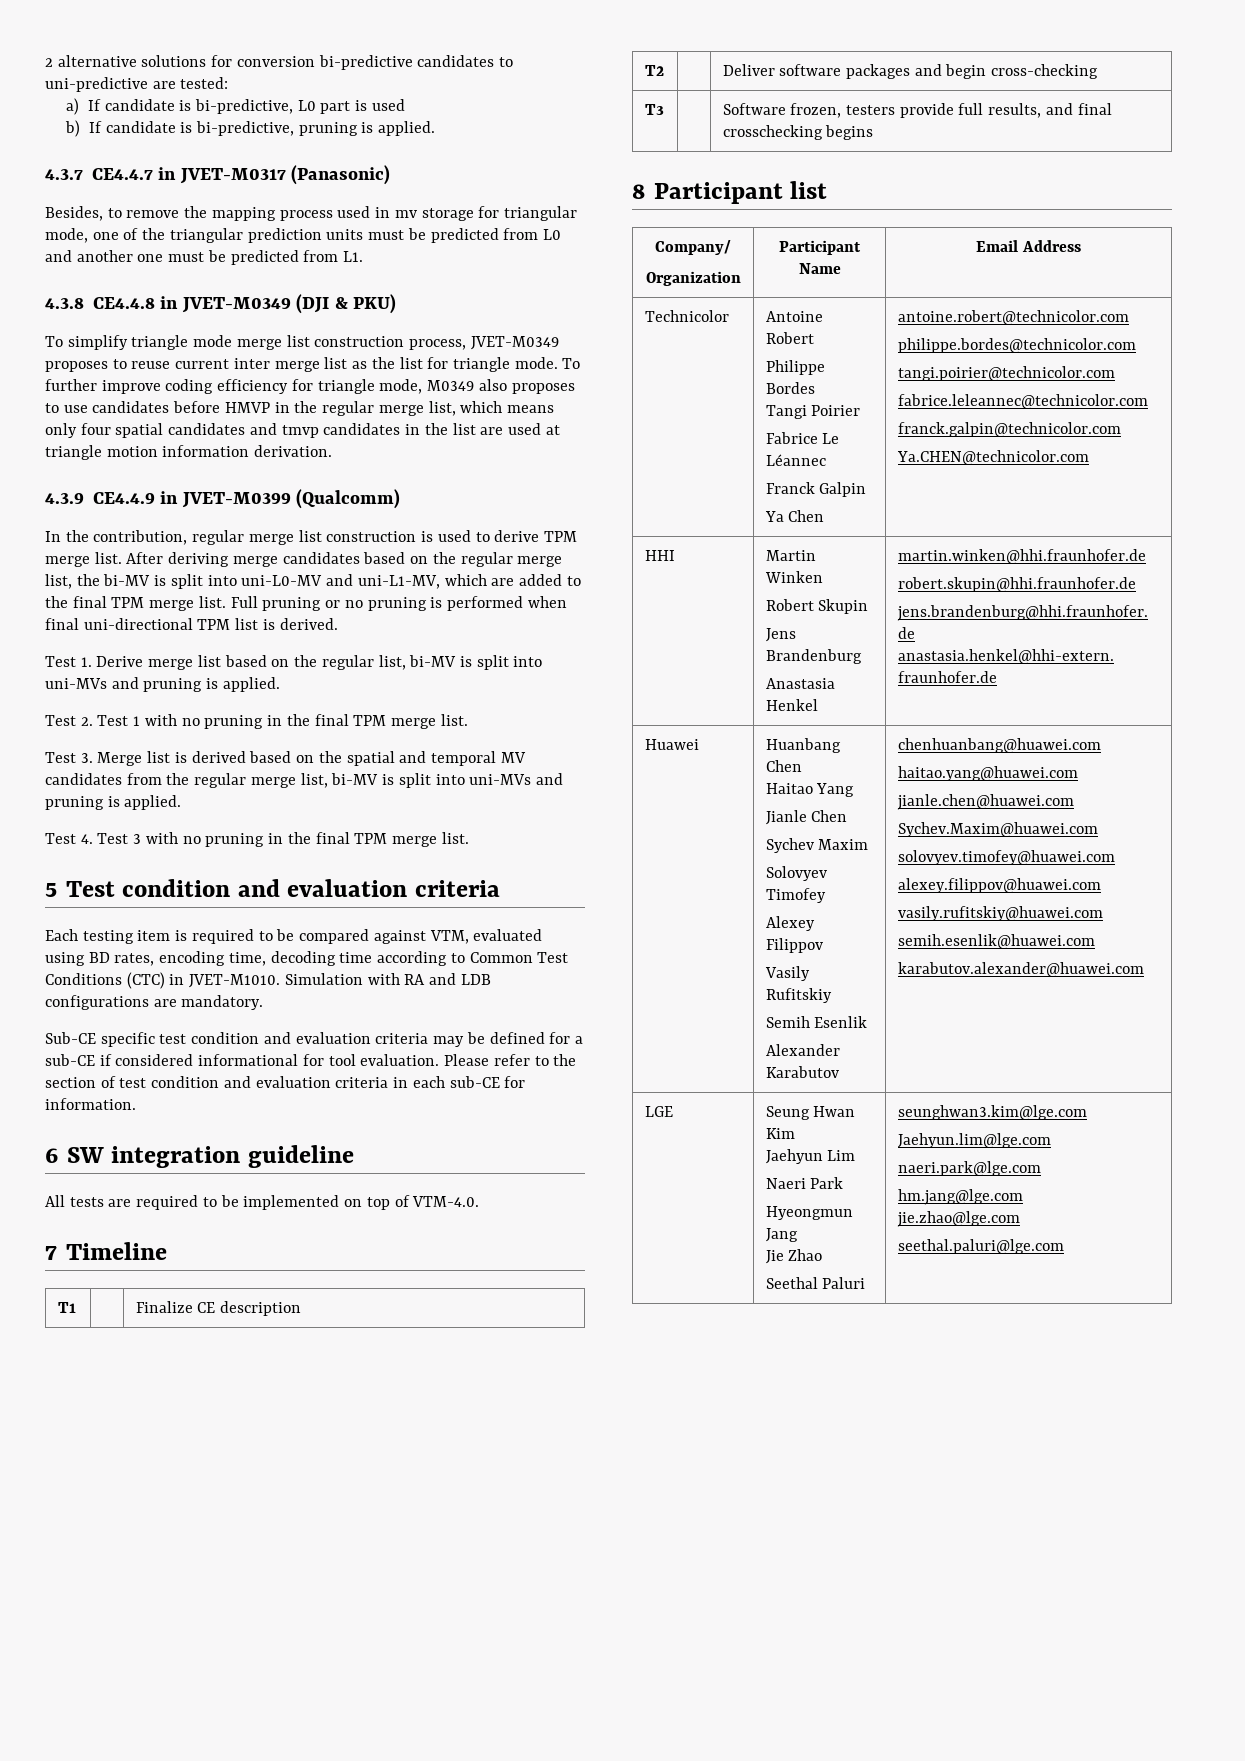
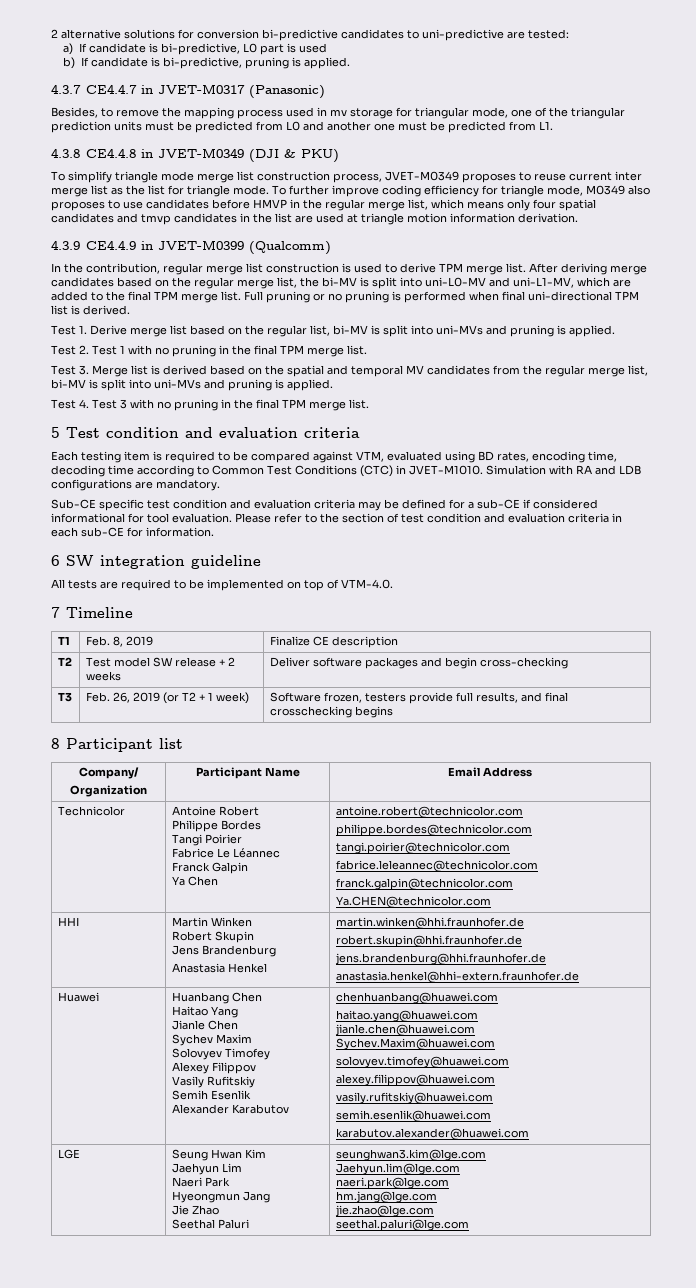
(76, 1307) none -> [85,636,153,647] Feb. 8, 2019
(664, 70) none -> [85,657,235,667] [85,671,121,681] Test model SW release + 2 weeks
(664, 109) none -> [85,692,249,704] Feb. 26, 2019 (or T2 + 1 week)

